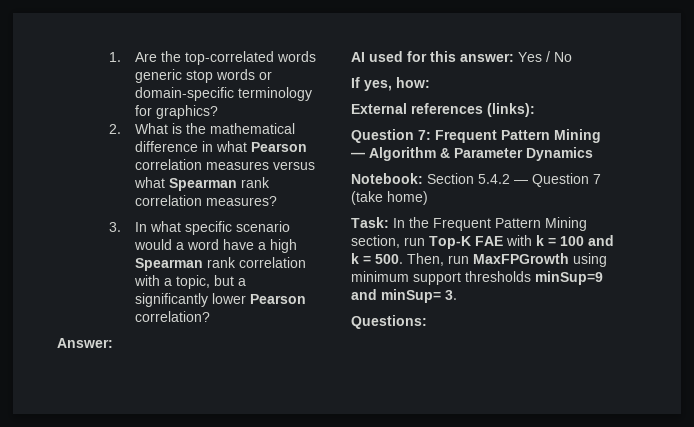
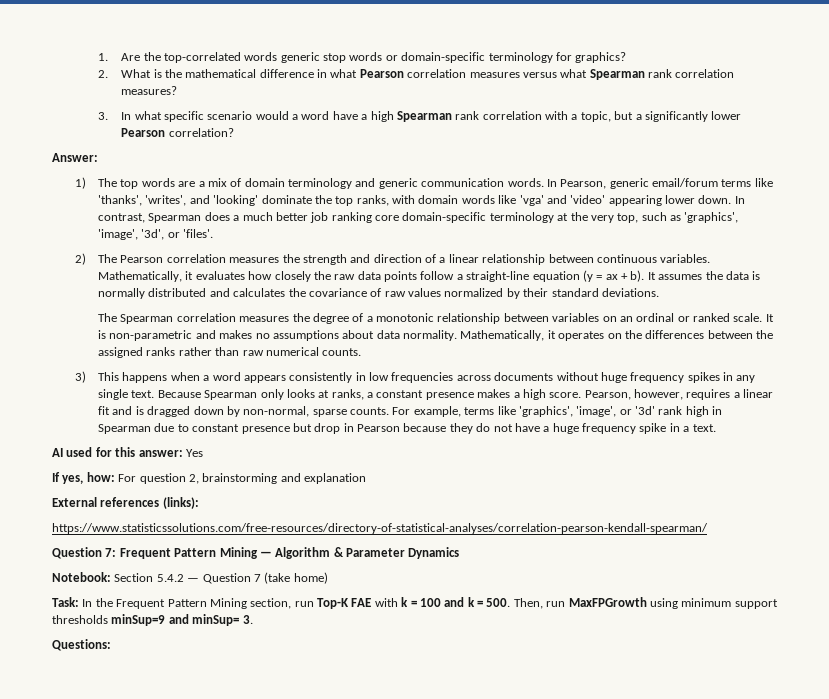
(113, 343) none -> [75,177,773,189] [98,195,745,206] [98,212,739,223] [98,229,214,240] [75,253,711,265] [98,270,761,282] [98,288,659,299] [98,313,774,324] [98,330,774,341] [98,347,362,358] [75,371,756,383] [98,389,774,400] [98,406,723,417] [98,423,716,434] // 1) The top words are a mix of domain terminology and generic communication words. In Pearson, generic email/forum terms like 'thanks', 'writes', and 'looking' dominate the top ranks, with domain words like 'vga' and 'video' appearing lower down. In contrast, Spearman does a much better job ranking core domain-specific terminology at the very top, such as 'graphics', 'image', '3d', or 'files'. // 2) The Pearson correlation measures the strength and direction of a linear relationship between continuous variables. Mathematically, it evaluates how closely the raw data points follow a straight-line equation (y = ax + b). It assumes the data is normally distributed and calculates the covariance of raw values normalized by their standard deviations. // The Spearman correlation measures the degree of a monotonic relationship between variables on an ordinal or ranked scale. It is non-parametric and makes no assumptions about data normality. Mathematically, it operates on the differences between the assigned ranks rather than raw numerical counts. // 3) This happens when a word appears consistently in low frequencies across documents without huge frequency spikes in any single text. Because Spearman only looks at ranks, a constant presence makes a high score. Pearson, however, requires a linear fit and is dragged down by non-normal, sparse counts. For example, terms like 'graphics', 'image', or '3d' rank high in Spearman due to constant presence but drop in Pearson because they do not have a huge frequency spike in a text.
[546,51,572,62] / No -> (203, 453) none
(430, 82) none -> [118,473,366,484] For question 2, brainstorming and explanation
(535, 110) none -> [52,523,708,534] // https://www.statisticssolutions.com/free-resources/directory-of-statistical-analyses/correlation-pearson-kendall-spearman/

